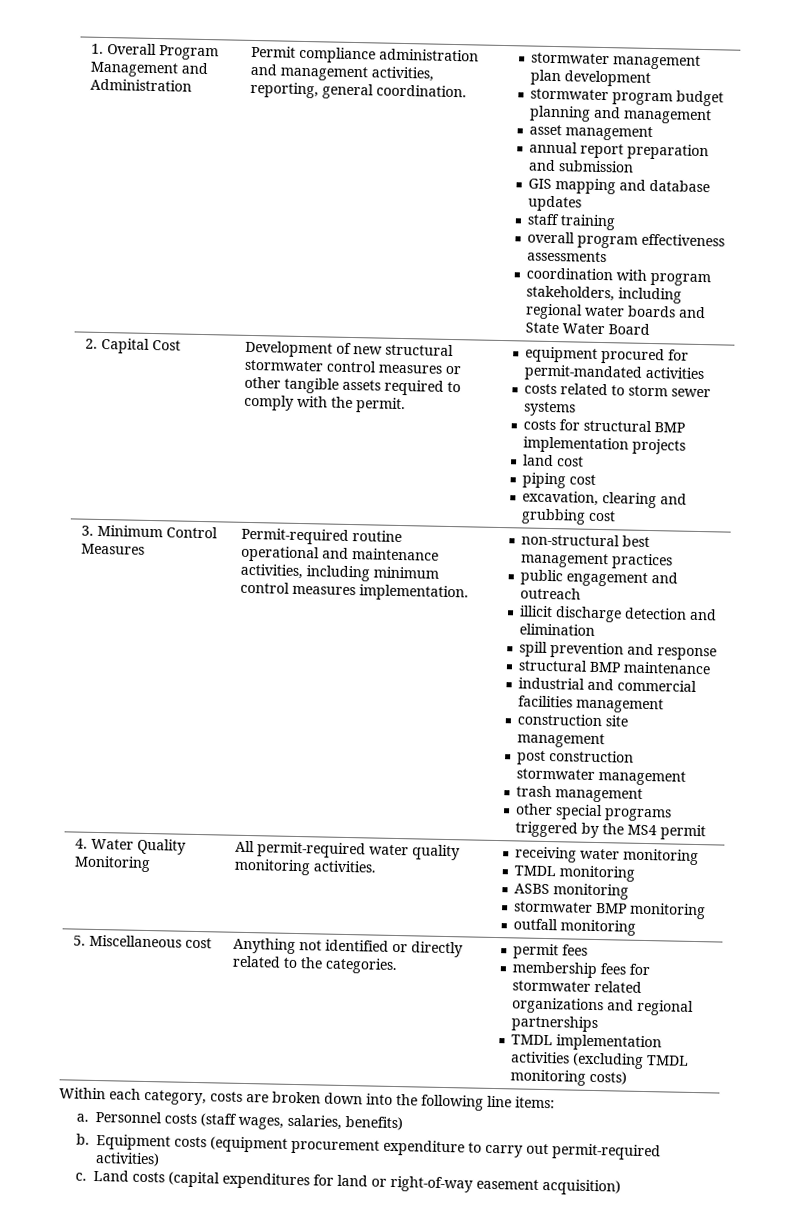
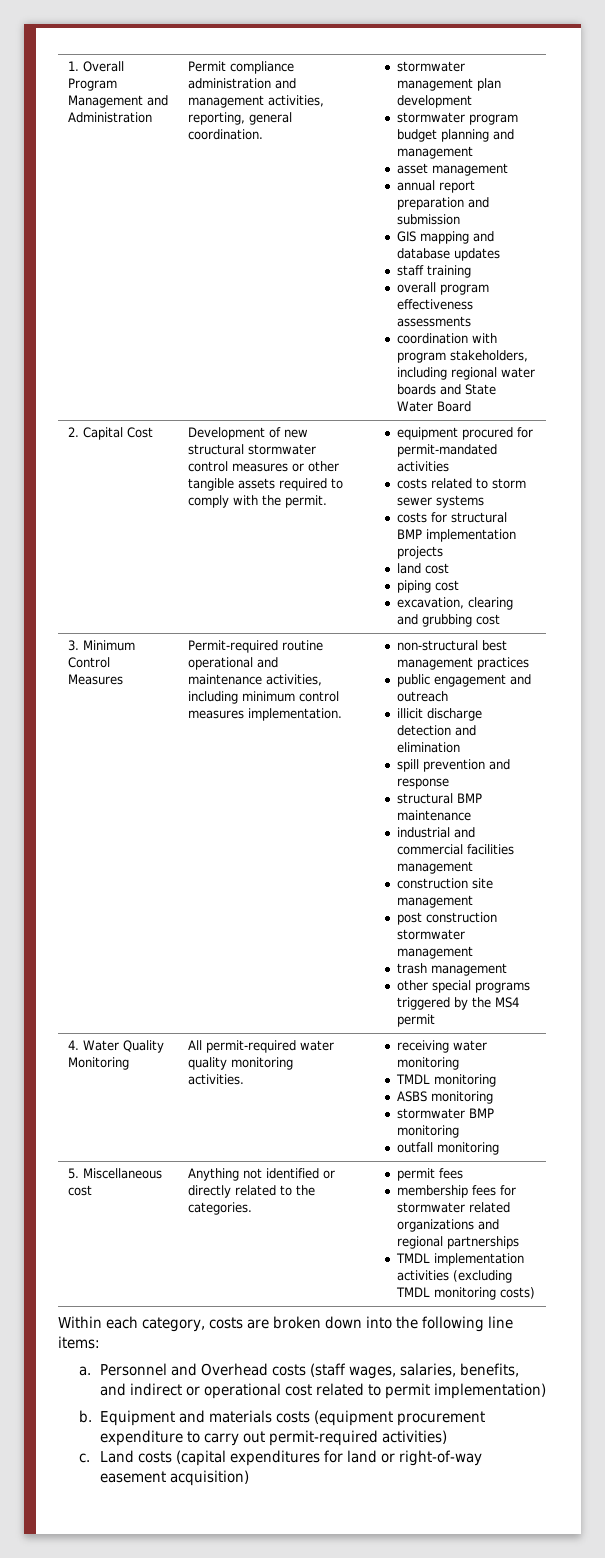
(162, 1117) none -> [170,1363,268,1376] and Overhead
[344,1116,403,1131] benefits) -> [459,1363,519,1377] [99,1383,546,1399] benefits, and indirect or operational cost related to permit implementation)
(171, 1142) none -> [178,1410,272,1423] and materials

